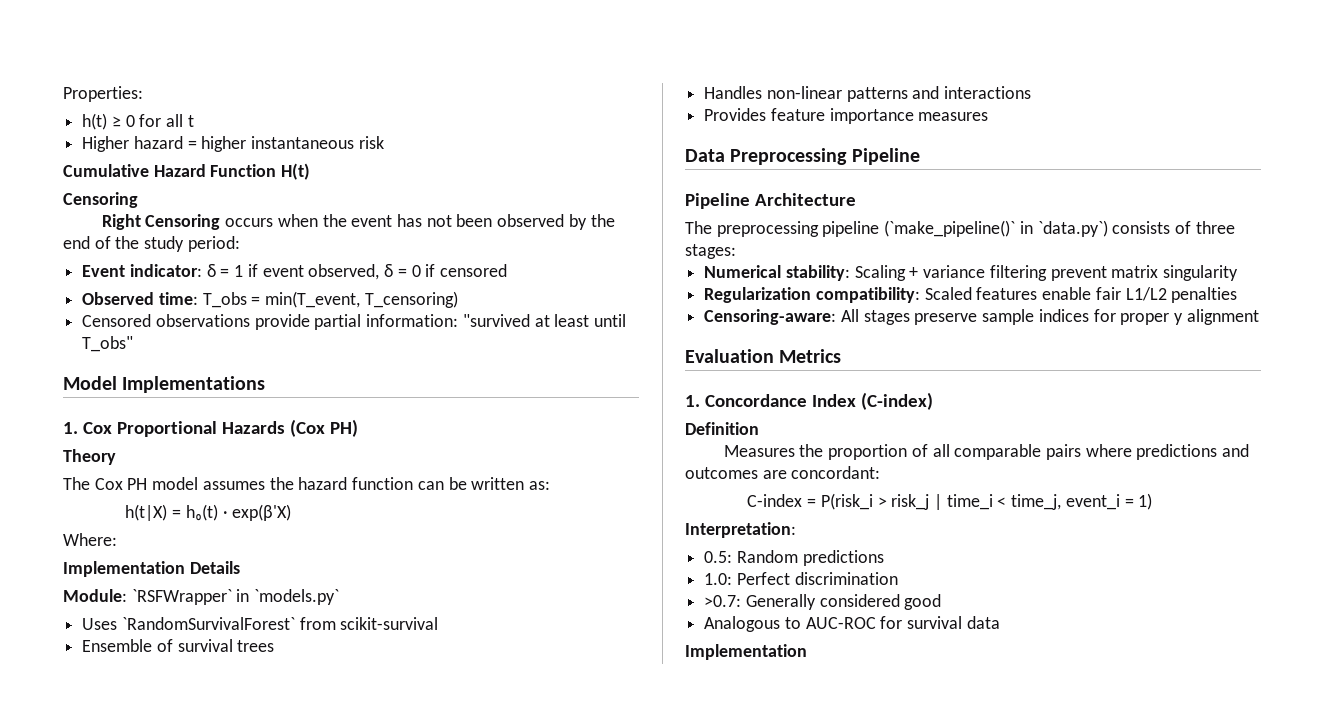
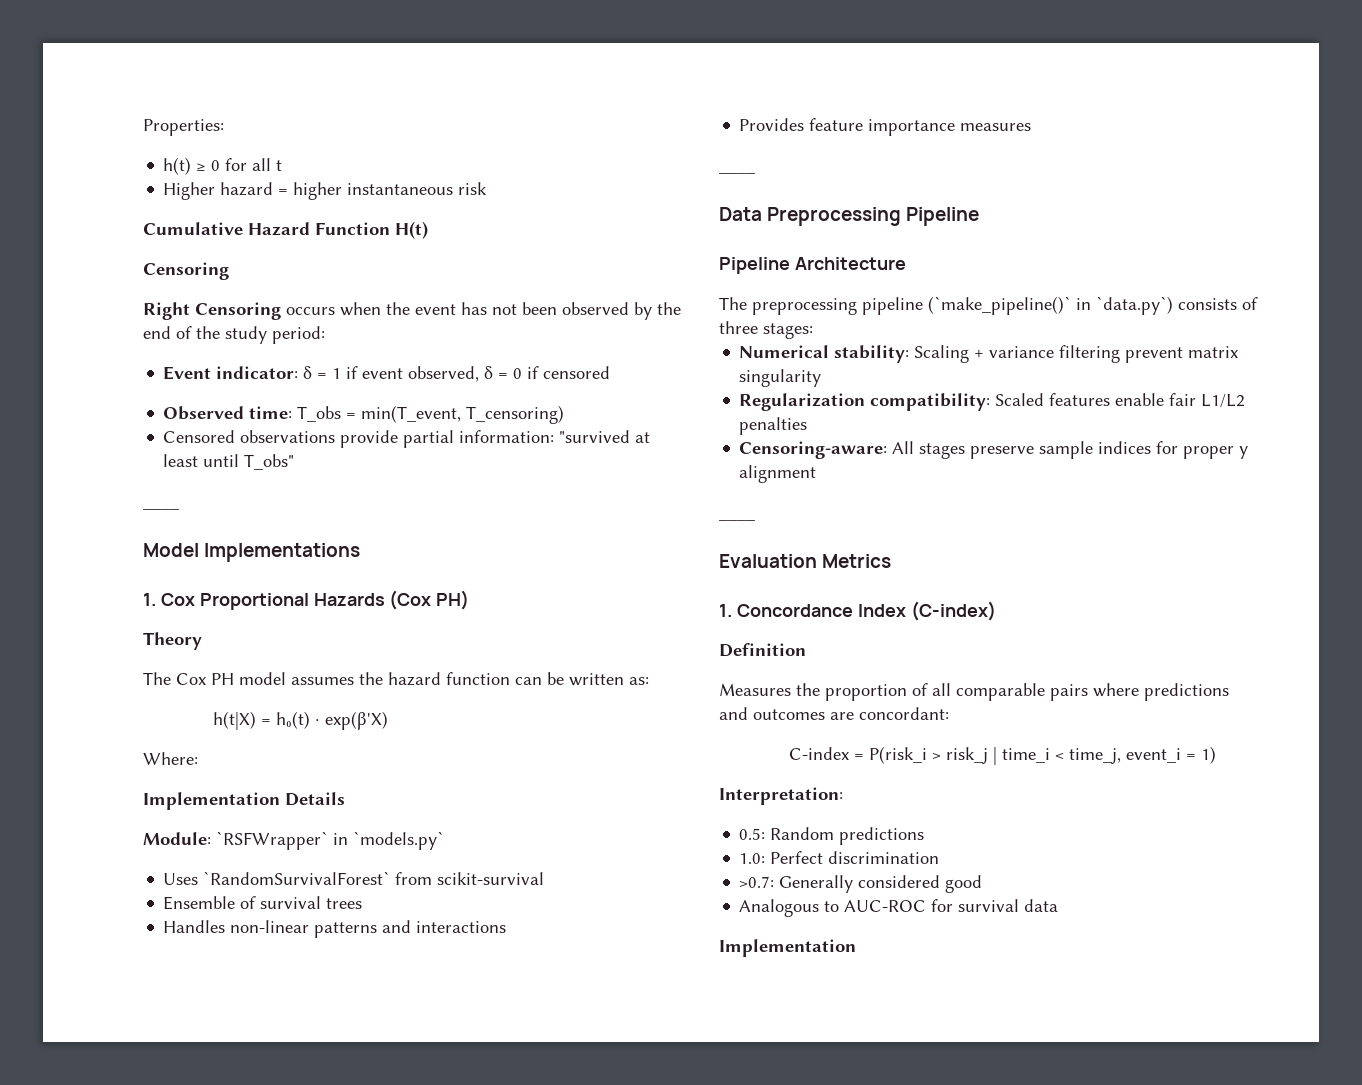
(134, 344) none -> [143,507,179,510] // ____
(989, 116) none -> [719,171,755,174] // ____
(1259, 317) none -> [719,518,755,521] // ____

